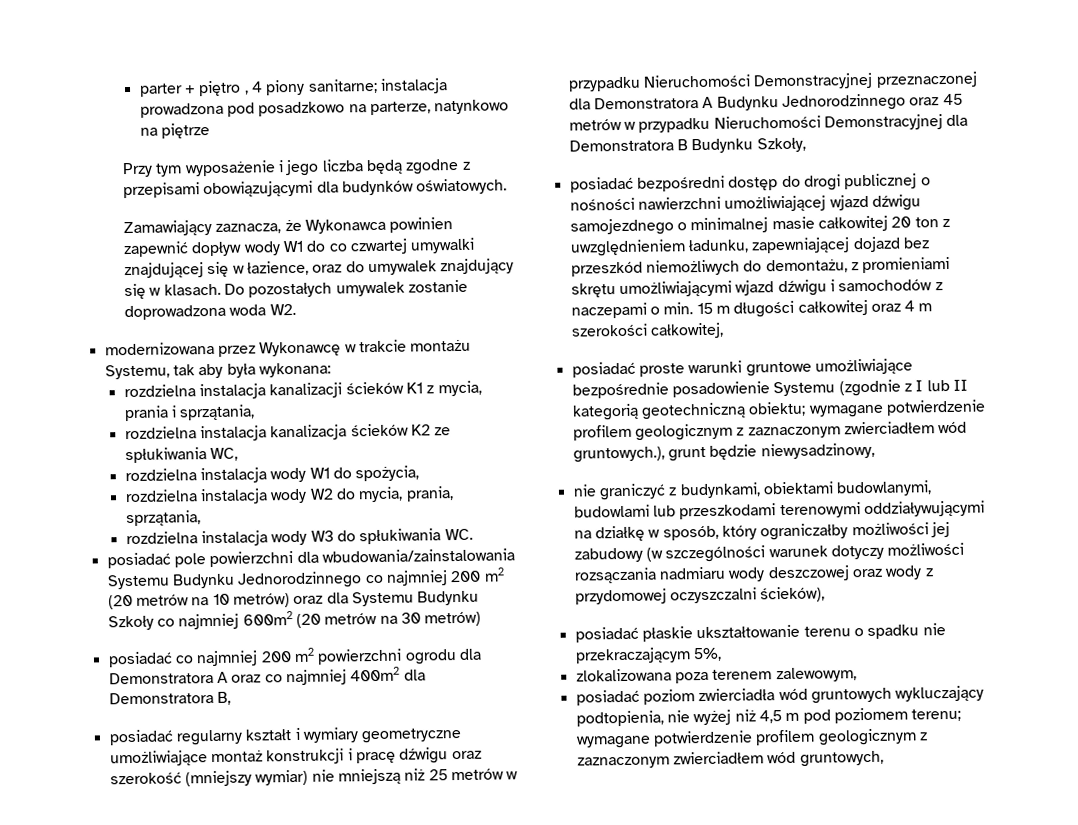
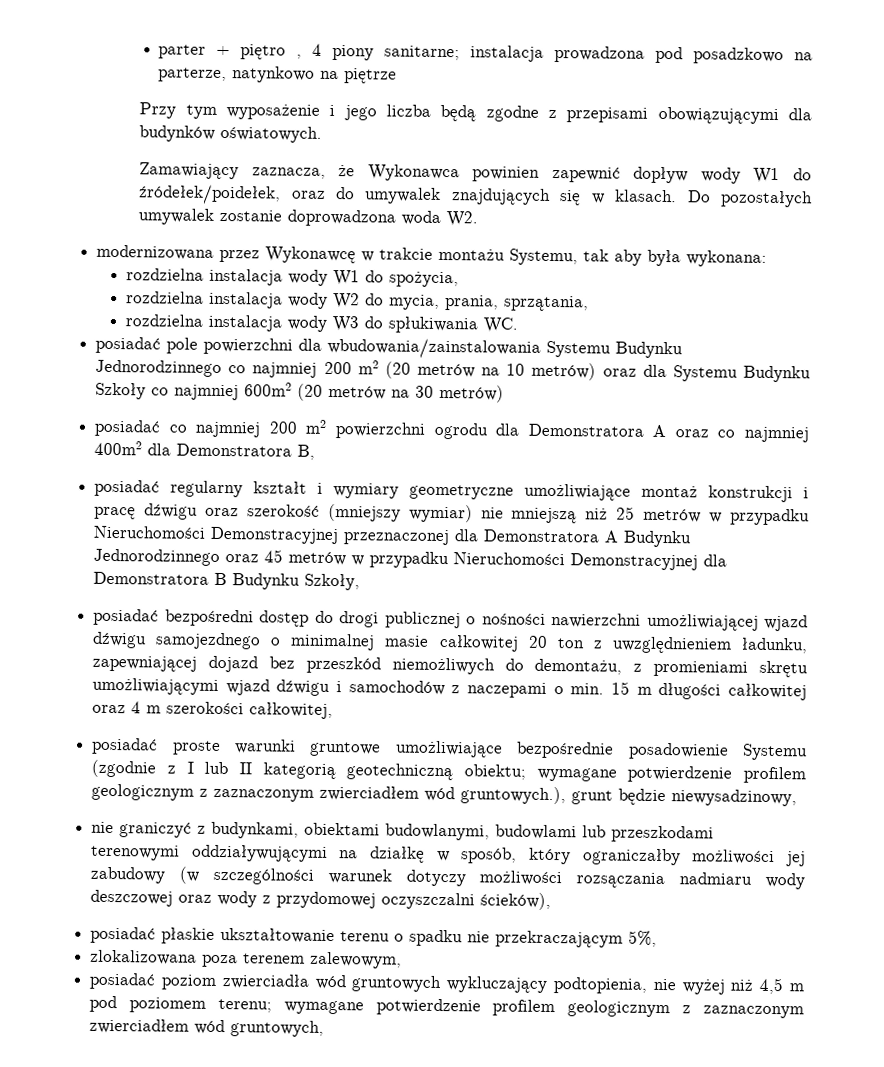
[328,237,476,255] [124,260,310,279] co czwartej umywalki znajdującej się w łazience, -> [138,184,282,205] źródełek/poidełek,
[440,258,515,275] znajdujący -> [450,188,551,205] znajdujących
[123,380,482,400] [123,404,256,422] [124,423,452,442] [124,447,238,464] // rozdzielna instalacja kanalizacji ścieków K1 z mycia, prania i sprzątania, // rozdzielna instalacja kanalizacja ścieków K2 ze spłukiwania WC, -> (768, 258) none

